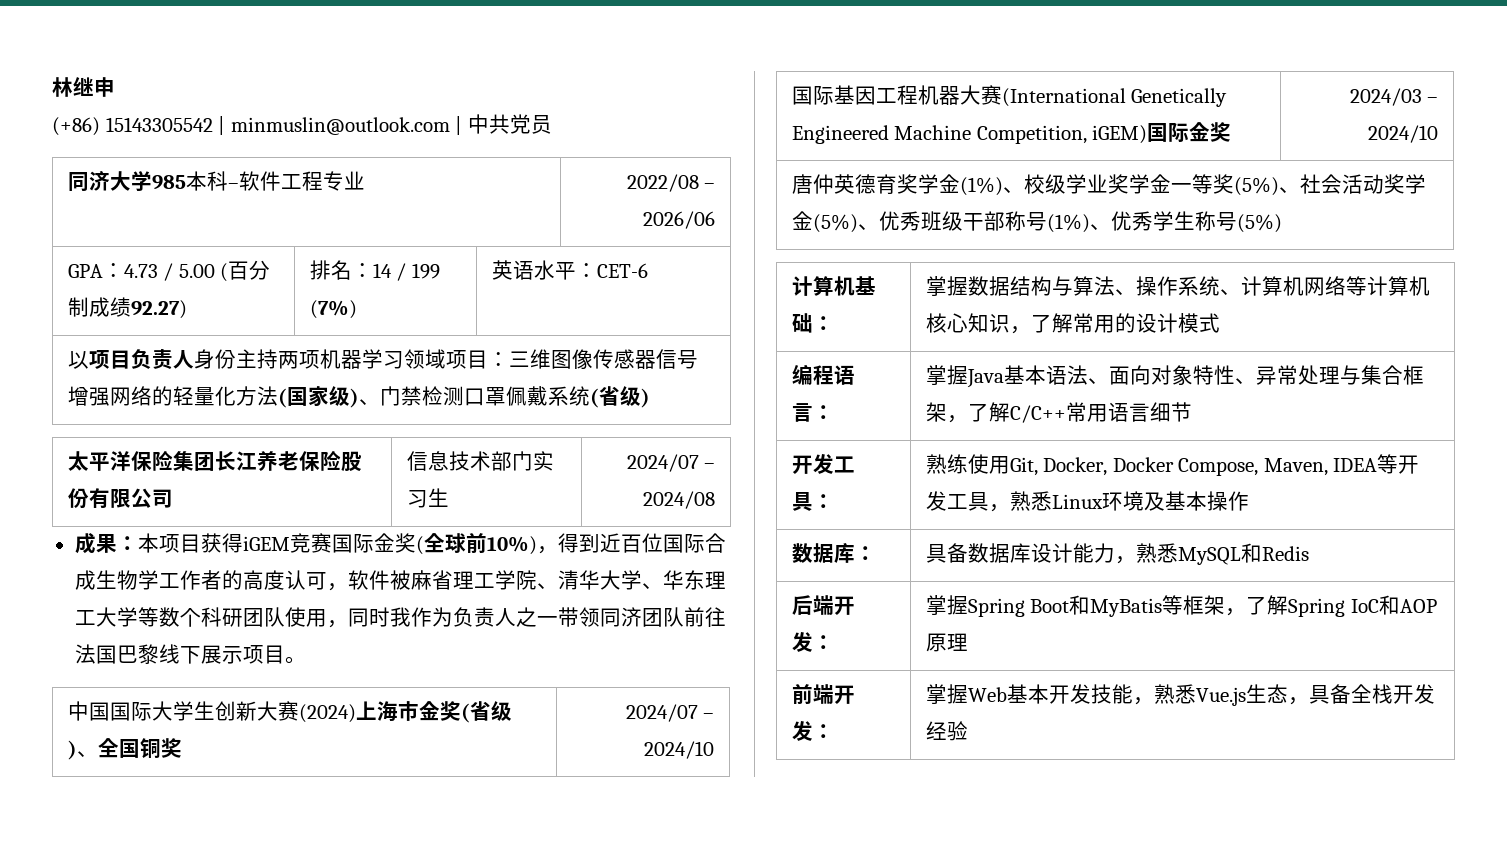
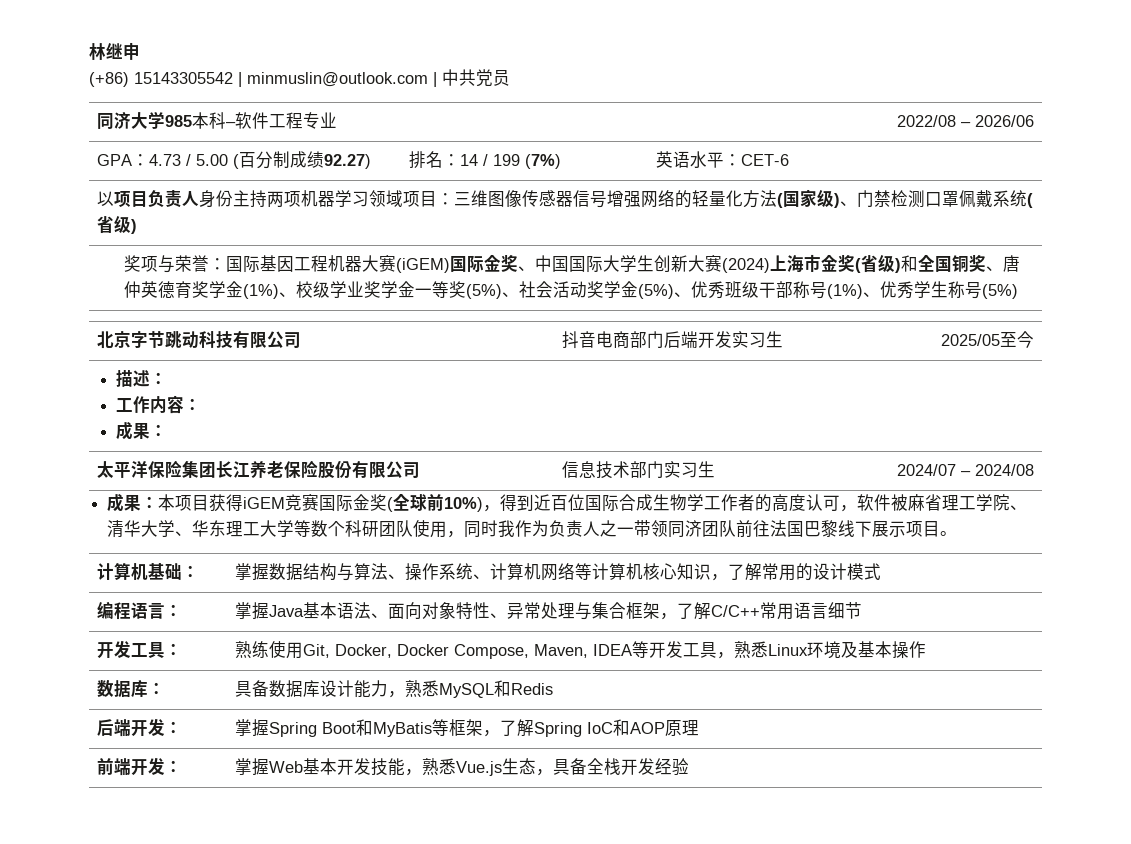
(650, 398) none -> [123,254,1020,273] [123,281,1018,299] [97,331,302,349] [562,331,784,349] [940,331,1034,348] [115,370,167,387] [115,395,201,414] [115,421,167,440] // 奖项与荣誉：国际基因工程机器大赛(iGEM)国际金奖、中国国际大学生创新大赛(2024)上海市金奖(省级)和全国铜奖、唐仲英德育奖学金(1%)、校级学业奖学金一等奖(5%)、社会活动奖学金(5%)、优秀班级干部称号(1%)、优秀学生称号(5%) // 北京字节跳动科技有限公司 | 抖音电商部门后端开发实习生 | 2025/05至今 // 描述： // 工作内容： // 成果：
[67,701,512,723] [67,738,182,760] [625,704,715,722] [644,741,715,759] [791,85,1228,107] [791,122,1232,144] [1349,88,1439,106] [1368,125,1439,143] [791,174,1426,196] [791,211,1282,233] // 中国国际大学生创新大赛(2024)上海市金奖(省级)、全国铜奖 | 2024/07 – 2024/10 // 国际基因工程机器大赛(International Genetically Engineered Machine Competition, iGEM)国际金奖 | 2024/03 – 2024/10 // 唐仲英德育奖学金(1%)、校级学业奖学金一等奖(5%)、社会活动奖学金(5%)、优秀班级干部称号(1%)、优秀学生称号(5%) -> (958, 533) none

